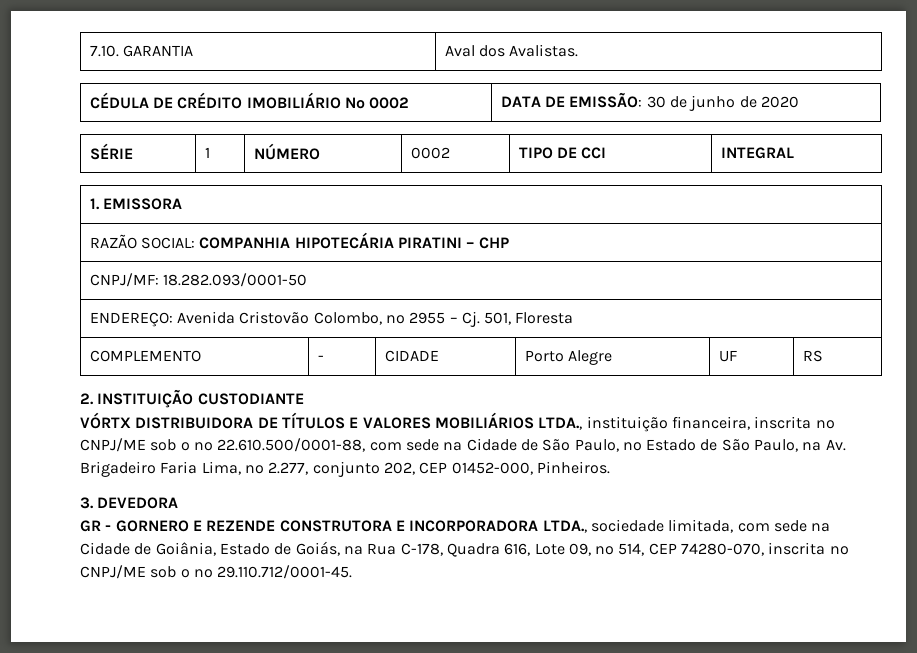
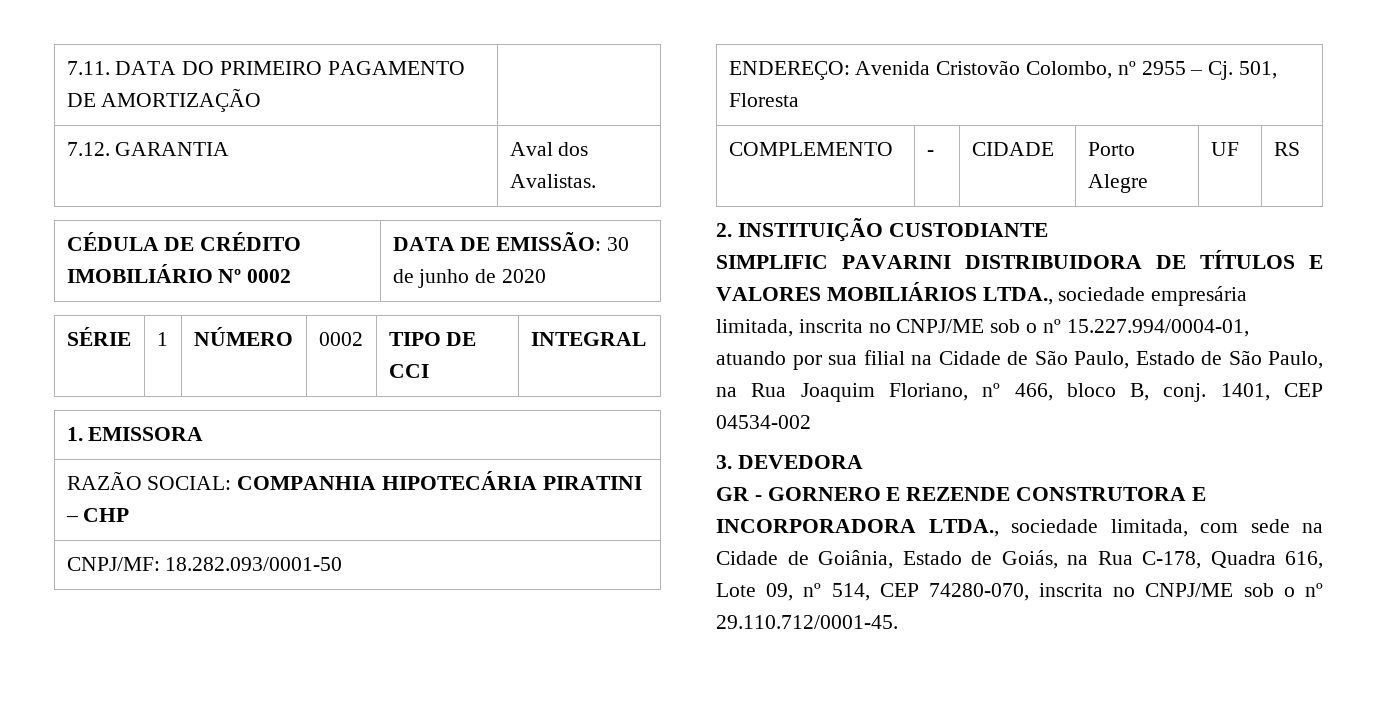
[89,45,119,57] 7.10. -> [66,61,465,75] [66,88,262,112] [66,142,110,156] 7.11. DATA DO PRIMEIRO PAGAMENTO DE AMORTIZAÇÃO | // 7.12.
[80,412,131,429] VÓRTX -> [716,255,951,269] SIMPLIFIC PAVARINI
[586,416,835,432] [80,438,439,452] instituição financeira, inscrita no CNPJ/ME sob o nº 22.610.500/0001-88, com sede -> [1058,286,1248,306] [716,319,1249,337] [716,350,905,370] sociedade empresária limitada, inscrita no CNPJ/ME sob o nº 15.227.994/0004-01, atuando por sua filial
[622,442,642,451] no -> (1129, 360) none
[825,439,846,451] [80,461,610,477] Av. Brigadeiro Faria Lima, nº 2.277, conjunto 202, CEP 01452-000, Pinheiros. -> [751,383,1323,402] [716,415,811,429] Rua Joaquim Floriano, nº 466, bloco B, conj. 1401, CEP 04534-002

